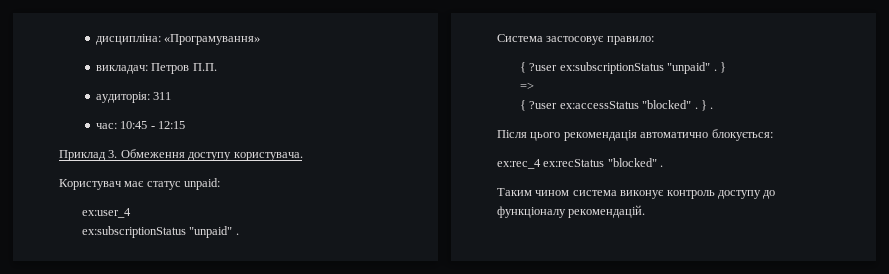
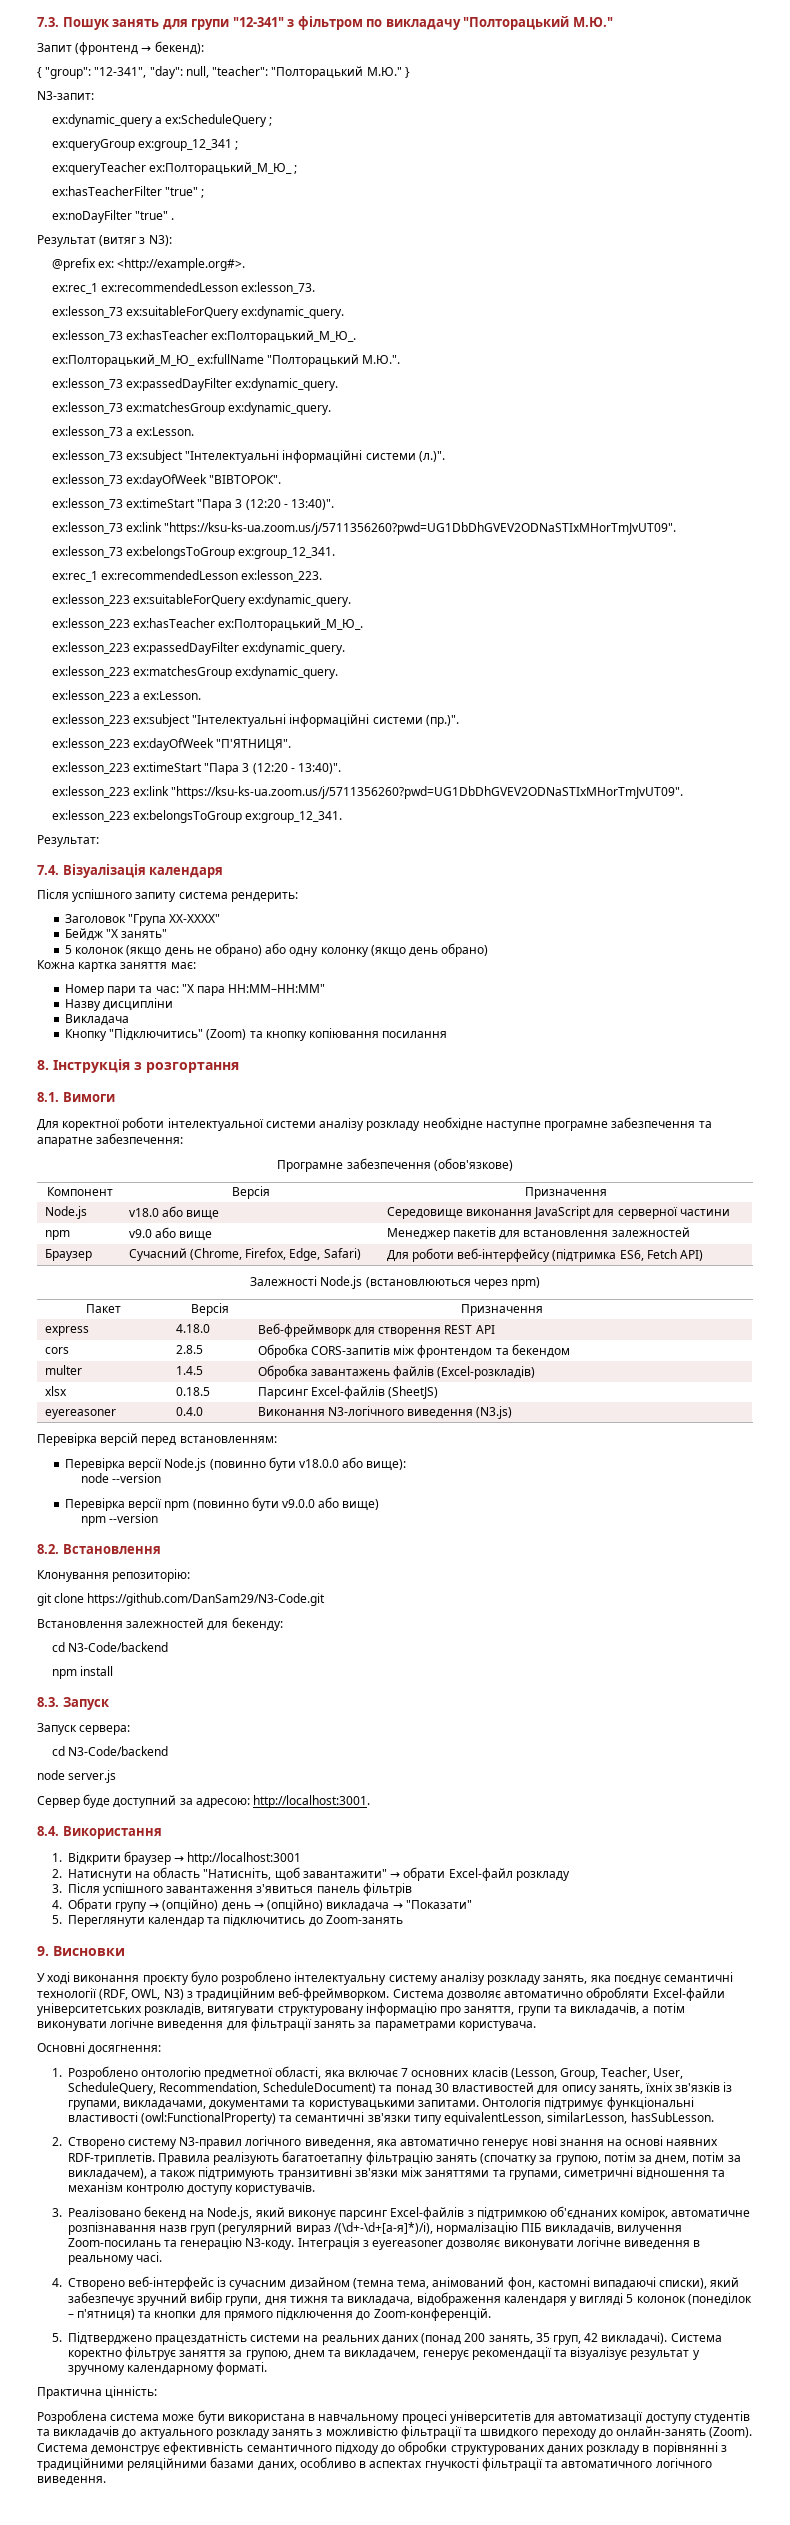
[95,34,261,45] [95,63,217,74] [95,92,172,103] [95,121,185,129] [59,149,303,161] [59,178,221,190] [82,208,132,218] [82,226,239,238] [497,34,654,45] [520,62,726,74] [520,82,535,90] [520,100,714,111] [497,129,773,141] [497,158,664,169] [497,188,776,199] [497,205,646,218] дисципліна: «Програмування» // викладач: Петров П.П. // аудиторія: 311 // час: 10:45 - 12:15 // Приклад 3. Обмеження доступу користувача. // Користувач має статус unpaid: // ex:user_4 // ex:subscriptionStatus "unpaid" . // Система застосовує правило: // { ?user ex:subscriptionStatus "unpaid" . } // => // { ?user ex:accessStatus "blocked" . } . // Після цього рекомендація автоматично блокується: // ex:rec_4 ex:recStatus "blocked" . // Таким чином система виконує контроль доступу до функціоналу рекомендацій. -> [37,16,613,30] [37,41,204,55] [37,66,410,79] [37,91,94,100] [51,114,273,127] [51,139,239,151] [51,162,298,175] [51,186,205,198] [51,210,175,223] [37,235,172,247] [51,258,246,271] [51,282,316,294] [51,306,345,319] [51,330,357,343] [51,354,401,367] [51,378,339,391] [51,402,332,415] [51,426,195,438] [51,450,445,463] [51,474,282,487] [51,498,335,511] [51,522,677,535] [51,546,336,559] [51,570,323,582] [51,594,352,607] [51,618,364,631] [51,642,346,655] [51,666,339,679] [51,690,202,702] [51,714,459,727] [51,738,292,751] [51,762,342,775] [51,786,684,799] [51,810,343,823] [37,835,99,847] [37,864,224,878] [37,889,298,902] [64,914,221,926] [64,928,168,941] [64,943,489,957] [37,960,196,972] [64,984,326,996] [64,998,174,1011] [64,1014,129,1026] [64,1028,448,1041] [37,1059,239,1073] [37,1092,115,1102] [37,1117,712,1131] [37,1133,184,1147] [277,1158,513,1172] [46,1187,113,1196] [231,1186,270,1199] [525,1187,607,1199] [44,1206,87,1219] [128,1206,220,1220] [386,1206,730,1219] [44,1230,70,1240] [128,1227,213,1241] [386,1227,690,1240] [44,1249,92,1261] [128,1248,361,1261] [386,1248,704,1262] [250,1276,540,1289] [85,1304,121,1313] [190,1303,229,1316] [460,1304,543,1316] [44,1326,89,1336] [175,1324,210,1333] [257,1323,495,1337] [44,1347,69,1354] [175,1345,203,1354] [257,1344,570,1358] [44,1365,82,1375] [175,1366,203,1375] [257,1365,536,1379] [44,1386,67,1396] [175,1387,210,1396] [257,1386,439,1399] [44,1409,116,1419] [175,1407,203,1416] [257,1406,513,1419] [37,1433,277,1446] [64,1457,407,1471] [80,1473,161,1483] [64,1497,380,1511] [80,1513,158,1526] [37,1544,161,1554] [37,1569,191,1582] [37,1593,326,1606] [37,1617,283,1631] [51,1642,168,1652] [51,1666,113,1679] [37,1697,110,1710] [37,1723,131,1735] [51,1746,168,1756] [37,1770,117,1783] [37,1794,371,1808] [37,1826,162,1839] [51,1851,302,1865] [51,1867,570,1881] [51,1883,412,1896] [51,1898,472,1912] [51,1914,403,1927] [37,1946,125,1956] [37,1971,734,1985] [37,1987,725,2001] [37,2003,685,2016] [37,2018,536,2031] [37,2042,162,2055] [51,2066,684,2080] [67,2082,733,2095] [67,2097,694,2110] [67,2112,714,2125] [51,2136,719,2149] [67,2151,741,2165] [67,2167,726,2180] [67,2182,316,2195] [51,2206,751,2220] [67,2222,682,2235] [67,2237,701,2250] [67,2252,162,2265] [51,2276,740,2290] [67,2292,752,2306] [67,2308,491,2321] [51,2332,722,2345] [67,2347,700,2360] [67,2362,268,2375] [37,2386,158,2399] [37,2410,750,2424] [37,2426,753,2439] [37,2441,727,2455] [37,2457,712,2471] [37,2476,106,2486] 7.3. Пошук занять для групи "12-341" з фільтром по викладачу "Полторацький М.Ю." // Запит (фронтенд → бекенд): // { "group": "12-341", "day": null, "teacher": "Полторацький М.Ю." } // N3-запит: // ex:dynamic_query a ex:ScheduleQuery ; // ex:queryGroup ex:group_12_341 ; // ex:queryTeacher ex:Полторацький_М_Ю_ ; // ex:hasTeacherFilter "true" ; // ex:noDayFilter "true" . // Результат (витяг з N3): // @prefix ex: <http://example.org#>. // ex:rec_1 ex:recommendedLesson ex:lesson_73. // ex:lesson_73 ex:suitableForQuery ex:dynamic_query. // ex:lesson_73 ex:hasTeacher ex:Полторацький_М_Ю_. // ex:Полторацький_М_Ю_ ex:fullName "Полторацький М.Ю.". // ex:lesson_73 ex:passedDayFilter ex:dynamic_query. // ex:lesson_73 ex:matchesGroup ex:dynamic_query. // ex:lesson_73 a ex:Lesson. // ex:lesson_73 ex:subject "Інтелектуальні інформаційні системи (л.)". // ex:lesson_73 ex:dayOfWeek "ВІВТОРОК". // ex:lesson_73 ex:timeStart "Пара 3 (12:20 - 13:40)". // ex:lesson_73 ex:link "https://ksu-ks-ua.zoom.us/j/5711356260?pwd=UG1DbDhGVEV2ODNaSTIxMHorTmJvUT09". // ex:lesson_73 ex:belongsToGroup ex:group_12_341. // ex:rec_1 ex:recommendedLesson ex:lesson_223. // ex:lesson_223 ex:suitableForQuery ex:dynamic_query. // ex:lesson_223 ex:hasTeacher ex:Полторацький_М_Ю_. // ex:lesson_223 ex:passedDayFilter ex:dynamic_query. // ex:lesson_223 ex:matchesGroup ex:dynamic_query. // ex:lesson_223 a ex:Lesson. // ex:lesson_223 ex:subject "Інтелектуальні інформаційні системи (пр.)". // ex:lesson_223 ex:dayOfWeek "П'ЯТНИЦЯ". // ex:lesson_223 ex:timeStart "Пара 3 (12:20 - 13:40)". // ex:lesson_223 ex:link "https://ksu-ks-ua.zoom.us/j/5711356260?pwd=UG1DbDhGVEV2ODNaSTIxMHorTmJvUT09". // ex:lesson_223 ex:belongsToGroup ex:group_12_341. // Результат: // 7.4. Візуалізація календаря // Після успішного запиту система рендерить: // Заголовок "Група XX-XXXX" // Бейдж "X занять" // 5 колонок (якщо день не обрано) або одну колонку (якщо день обрано) // Кожна картка заняття має: // Номер пари та час: "X пара HH:MM–HH:MM" // Назву дисципліни // Викладача // Кнопку "Підключитись" (Zoom) та кнопку копіювання посилання // 8. Інструкція з розгортання // 8.1. Вимоги // Для коректної роботи інтелектуальної системи аналізу розкладу необхідне наступне програмне забезпечення та апаратне забезпечення: // Програмне забезпечення (обов'язкове) // Компонент | Версія | Призначення // Node.js | v18.0 або вище | Середовище виконання JavaScript для серверної частини // npm | v9.0 або вище | Менеджер пакетів для встановлення залежностей // Браузер | Сучасний (Chrome, Firefox, Edge, Safari) | Для роботи веб-інтерфейсу (підтримка ES6, Fetch API) // Залежності Node.js (встановлюються через npm) // Пакет | Версія | Призначення // express | 4.18.0 | Веб-фреймворк для створення REST API // cors | 2.8.5 | Обробка CORS-запитів між фронтендом та бекендом // multer | 1.4.5 | Обробка завантажень файлів (Excel-розкладів) // xlsx | 0.18.5 | Парсинг Excel-файлів (SheetJS) // eyereasoner | 0.4.0 | Виконання N3-логічного виведення (N3.js) // Перевірка версій перед встановленням: // Перевірка версії Node.js (повинно бути v18.0.0 або вище): // node --version // Перевірка версії npm (повинно бути v9.0.0 або вище) // npm --version // 8.2. Встановлення // Клонування репозиторію: // git clone https://github.com/DanSam29/N3-Code.git // Встановлення залежностей для бекенду: // cd N3-Code/backend // npm install // 8.3. Запуск // Запуск сервера: // cd N3-Code/backend // node server.js // Сервер буде доступний за адресою: http://localhost:3001. // 8.4. Використання // 1. Відкрити браузер → http://localhost:3001 // 2. Натиснути на область "Натисніть, щоб завантажити" → обрати Excel-файл розкладу // 3. Після успішного завантаження з'явиться панель фільтрів // 4. Обрати групу → (опційно) день → (опційно) викладача → "Показати" // 5. Переглянути календар та підключитись до Zoom-занять // 9. Висновки // У ході виконання проєкту було розроблено інтелектуальну систему аналізу розкладу занять, яка поєднує семантичні технології (RDF, OWL, N3) з традиційним веб-фреймворком. Система дозволяє автоматично обробляти Excel-файли університетських розкладів, витягувати структуровану інформацію про заняття, групи та викладачів, а потім виконувати логічне виведення для фільтрації занять за параметрами користувача. // Основні досягнення: // 1. Розроблено онтологію предметної області, яка включає 7 основних класів (Lesson, Group, Teacher, User, ScheduleQuery, Recommendation, ScheduleDocument) та понад 30 властивостей для опису занять, їхніх зв'язків із групами, викладачами, документами та користувацькими запитами. Онтологія підтримує функціональні властивості (owl:FunctionalProperty) та семантичні зв'язки типу equivalentLesson, similarLesson, hasSubLesson. // 2. Створено систему N3-правил логічного виведення, яка автоматично генерує нові знання на основі наявних RDF-триплетів. Правила реалізують багатоетапну фільтрацію занять (спочатку за групою, потім за днем, потім за викладачем), а також підтримують транзитивні зв'язки між заняттями та групами, симетричні відношення та механізм контролю доступу користувачів. // 3. Реалізовано бекенд на Node.js, який виконує парсинг Excel-файлів з підтримкою об'єднаних комірок, автоматичне розпізнавання назв груп (регулярний вираз /(\d+-\d+[а-я]*)/i), нормалізацію ПІБ викладачів, вилучення Zoom-посилань та генерацію N3-коду. Інтеграція з eyereasoner дозволяє виконувати логічне виведення в реальному часі. // 4. Створено веб-інтерфейс із сучасним дизайном (темна тема, анімований фон, кастомні випадаючі списки), який забезпечує зручний вибір групи, дня тижня та викладача, відображення календаря у вигляді 5 колонок (понеділок – п'ятниця) та кнопки для прямого підключення до Zoom-конференцій. // 5. Підтверджено працездатність системи на реальних даних (понад 200 занять, 35 груп, 42 викладачі). Система коректно фільтрує заняття за групою, днем та викладачем, генерує рекомендації та візуалізує результат у зручному календарному форматі. // Практична цінність: // Розроблена система може бути використана в навчальному процесі університетів для автоматизації доступу студентів та викладачів до актуального розкладу занять з можливістю фільтрації та швидкого переходу до онлайн-занять (Zoom). Система демонструє ефективність семантичного підходу до обробки структурованих даних розкладу в порівнянні з традиційними реляційними базами даних, особливо в аспектах гнучкості фільтрації та автоматичного логічного виведення.

